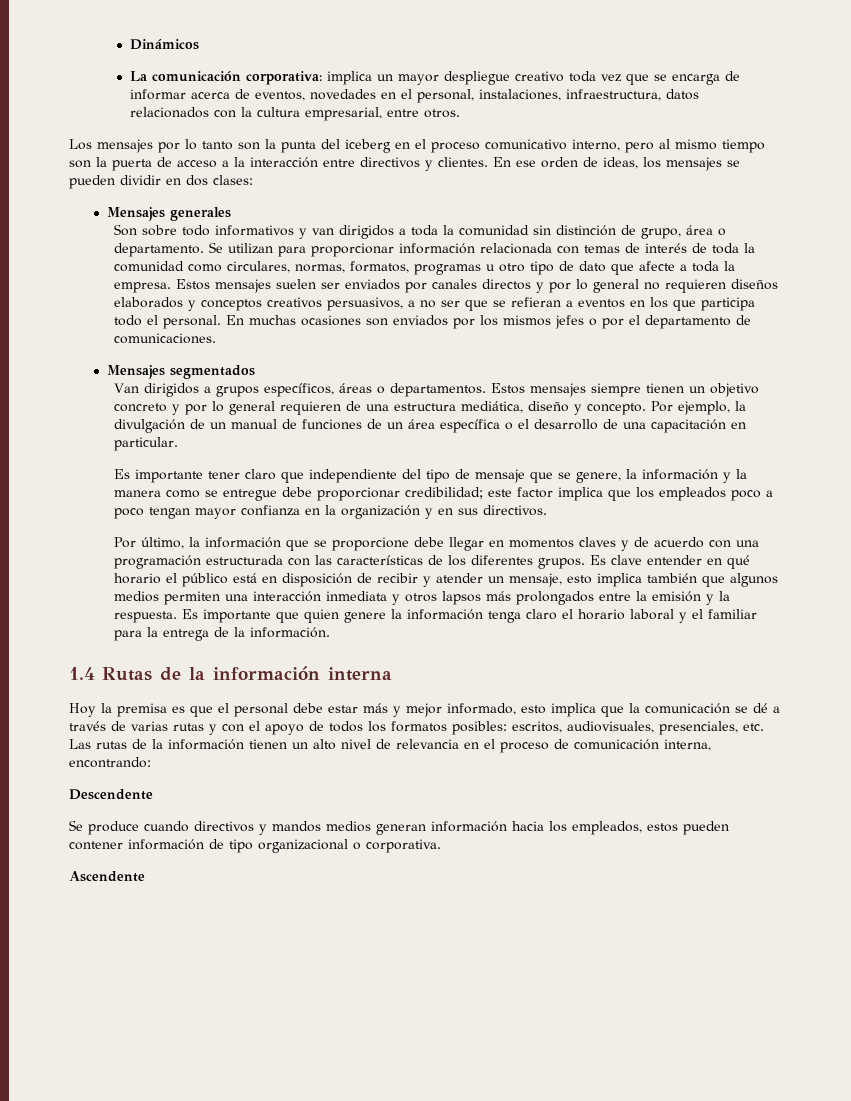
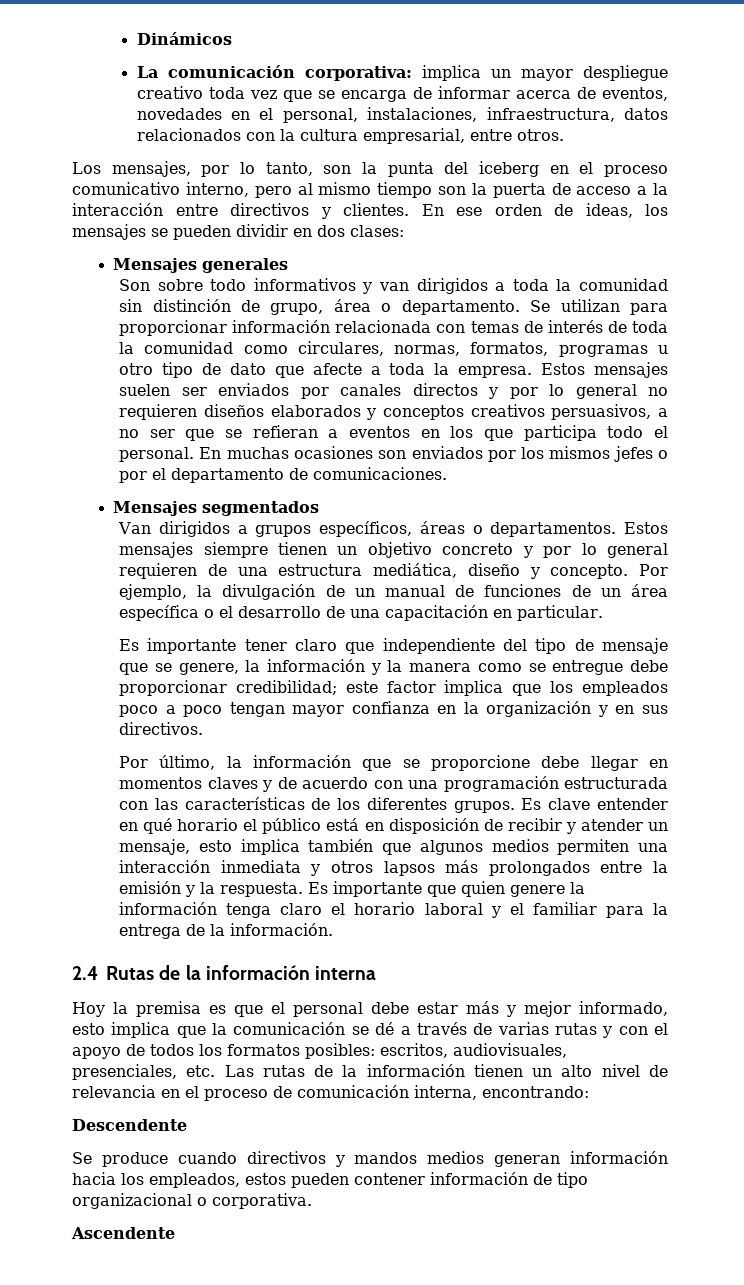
[97,139,233,153] mensajes por lo tanto -> [111,161,313,177] mensajes, por lo tanto,
[69,667,95,680] 1.4 -> [72,966,98,980] 2.4

